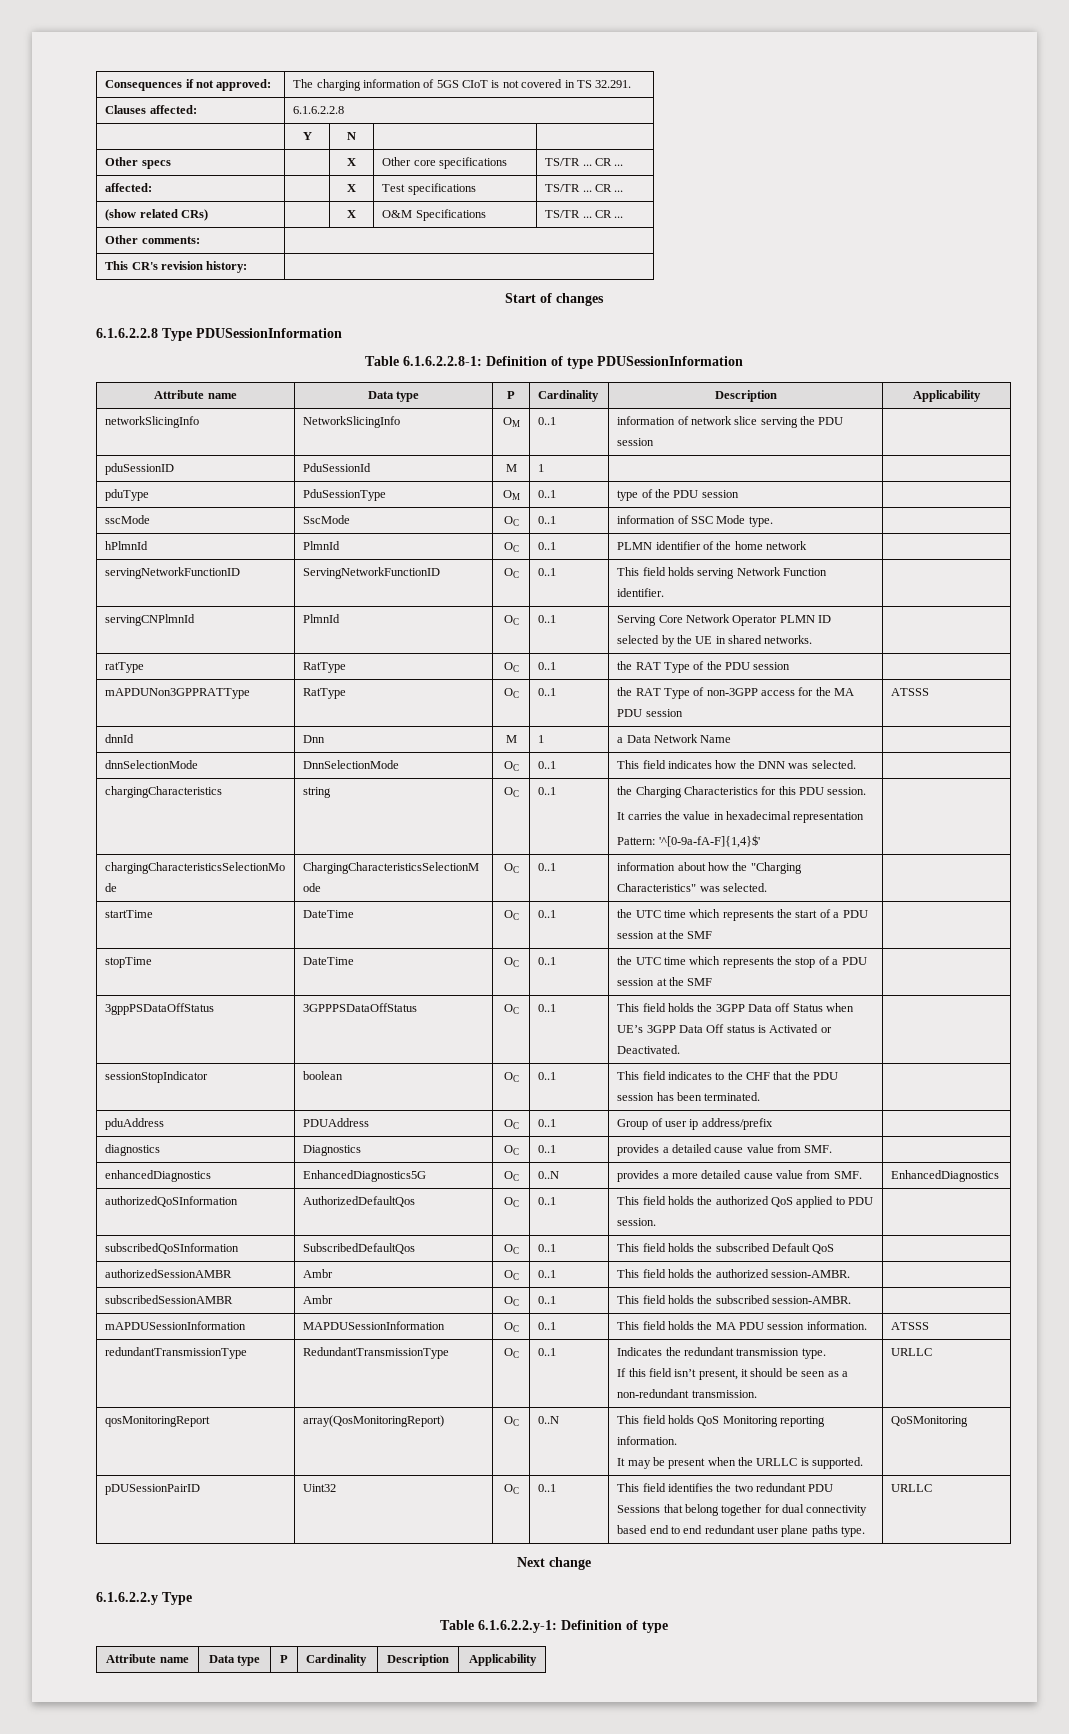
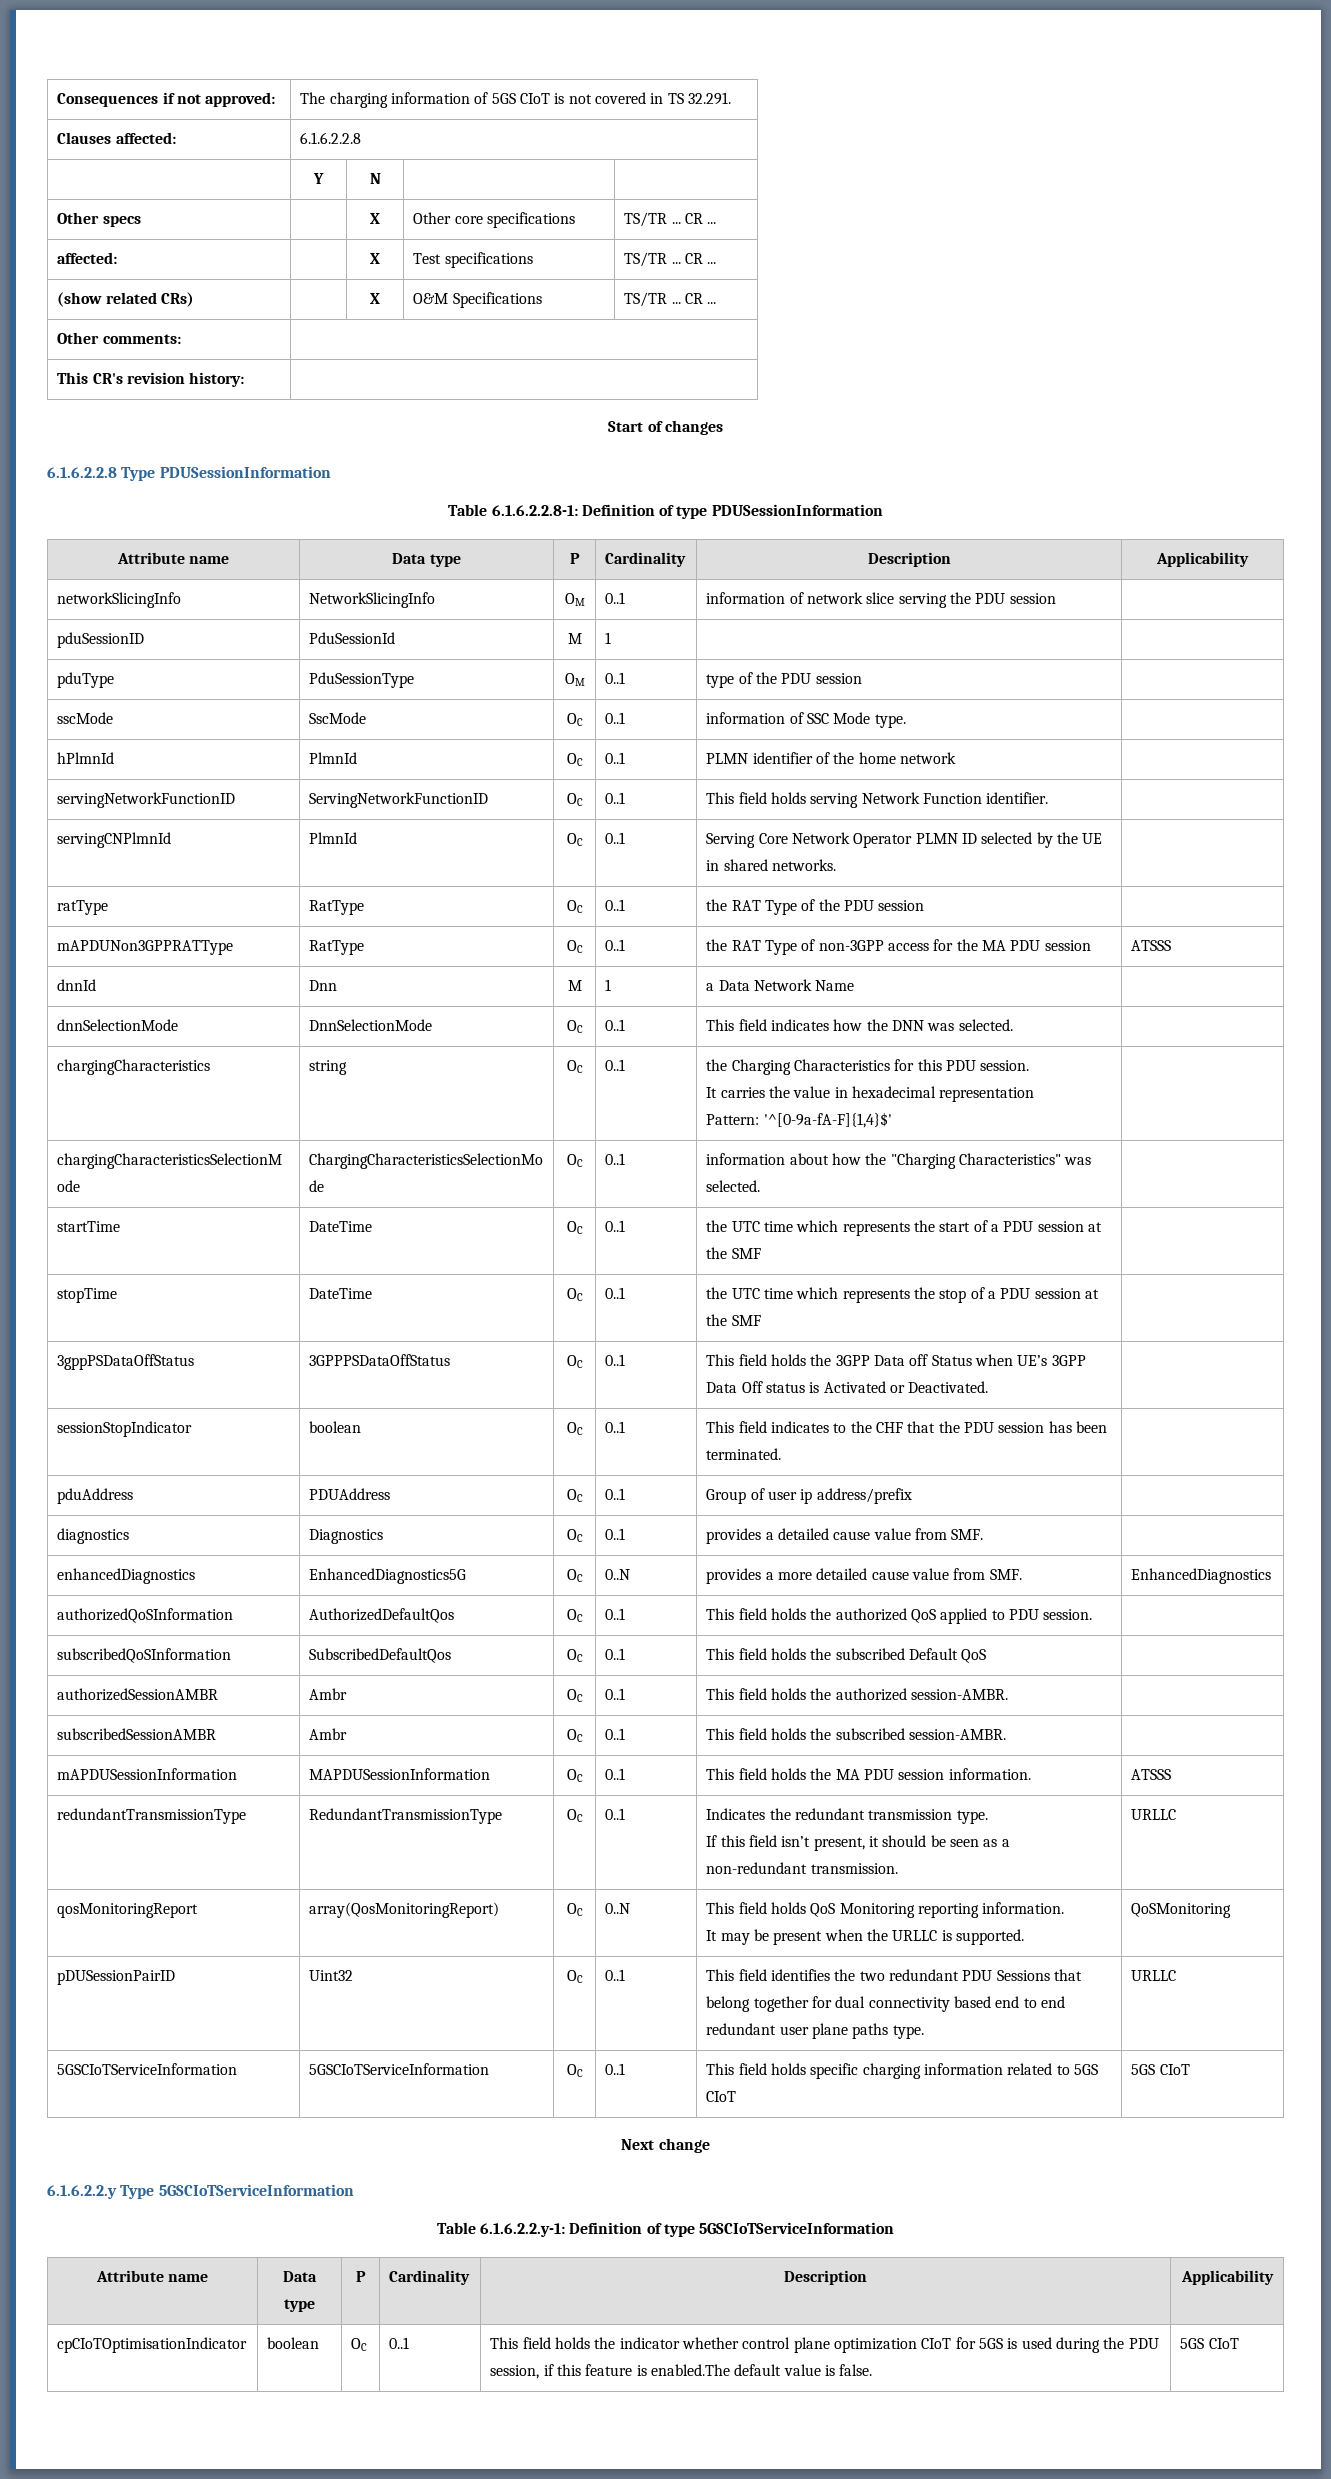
(933, 1488) none -> [57,2063,238,2075] [309,2063,490,2075] [566,2064,583,2077] [605,2063,626,2075] [706,2063,1098,2079] [706,2091,737,2102] [1131,2064,1190,2075] // 5GSCIoTServiceInformation | 5GSCIoTServiceInformation | OC | 0..1 | This field holds specific charging information related to 5GS CIoT | 5GS CIoT
(192, 1598) none -> [158,2184,354,2196] 5GSCIoTServiceInformation
[106,1654,189,1663] [208,1655,261,1666] [280,1655,288,1663] [306,1654,368,1666] [387,1654,449,1666] [468,1654,537,1666] // Attribute name | Data type | P | Cardinality | Description | Applicability -> [699,2222,895,2234] [95,2270,209,2282] [283,2271,317,2282] [284,2299,315,2312] [356,2271,366,2282] [389,2270,471,2285] [784,2270,868,2285] [1180,2270,1274,2285] [57,2337,248,2353] [267,2337,320,2349] [351,2338,368,2351] [389,2337,410,2349] [490,2337,1159,2353] [490,2364,873,2379] [1180,2338,1239,2349] 5GSCIoTServiceInformation // Attribute name | Data type | P | Cardinality | Description | Applicability // cpCIoTOptimisationIndicator | boolean | OC | 0..1 | This field holds the indicator whether control plane optimization CIoT for 5GS is used during the PDU session, if this feature is enabled.The default value is false. | 5GS CIoT

